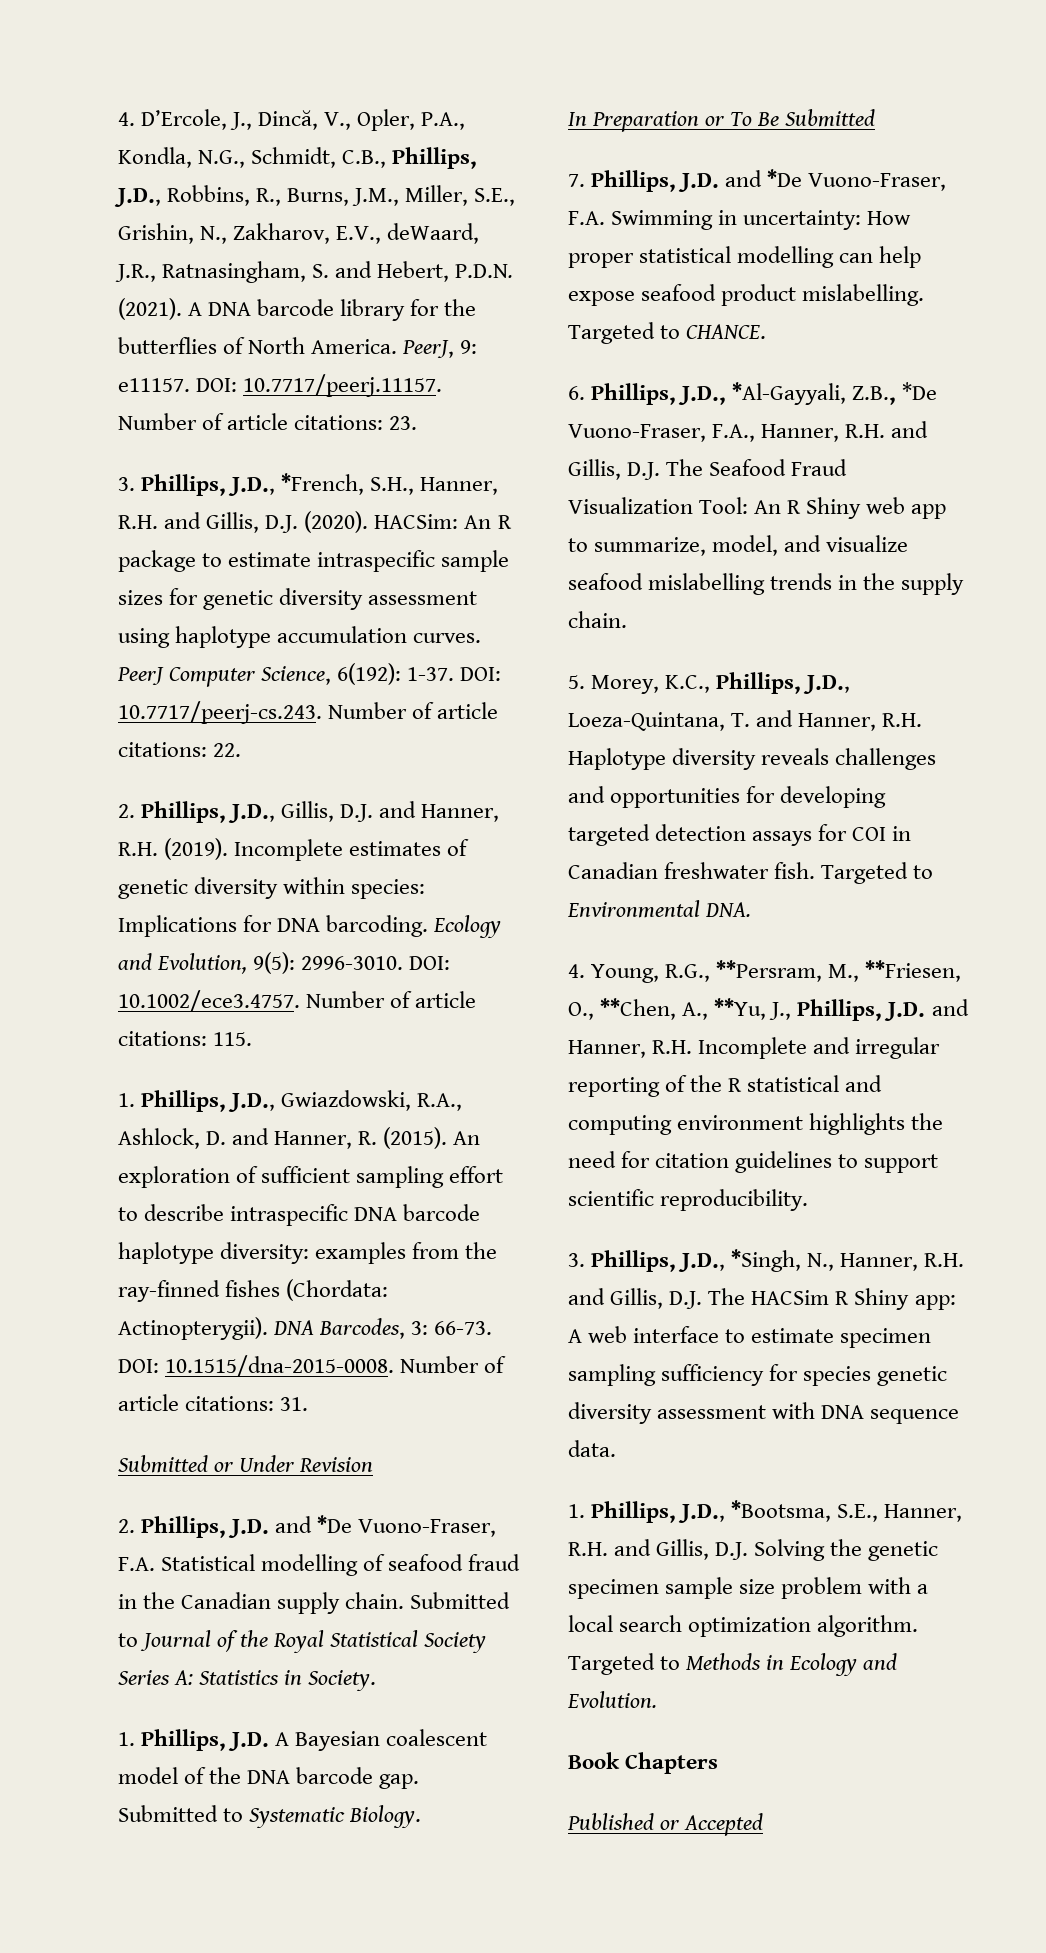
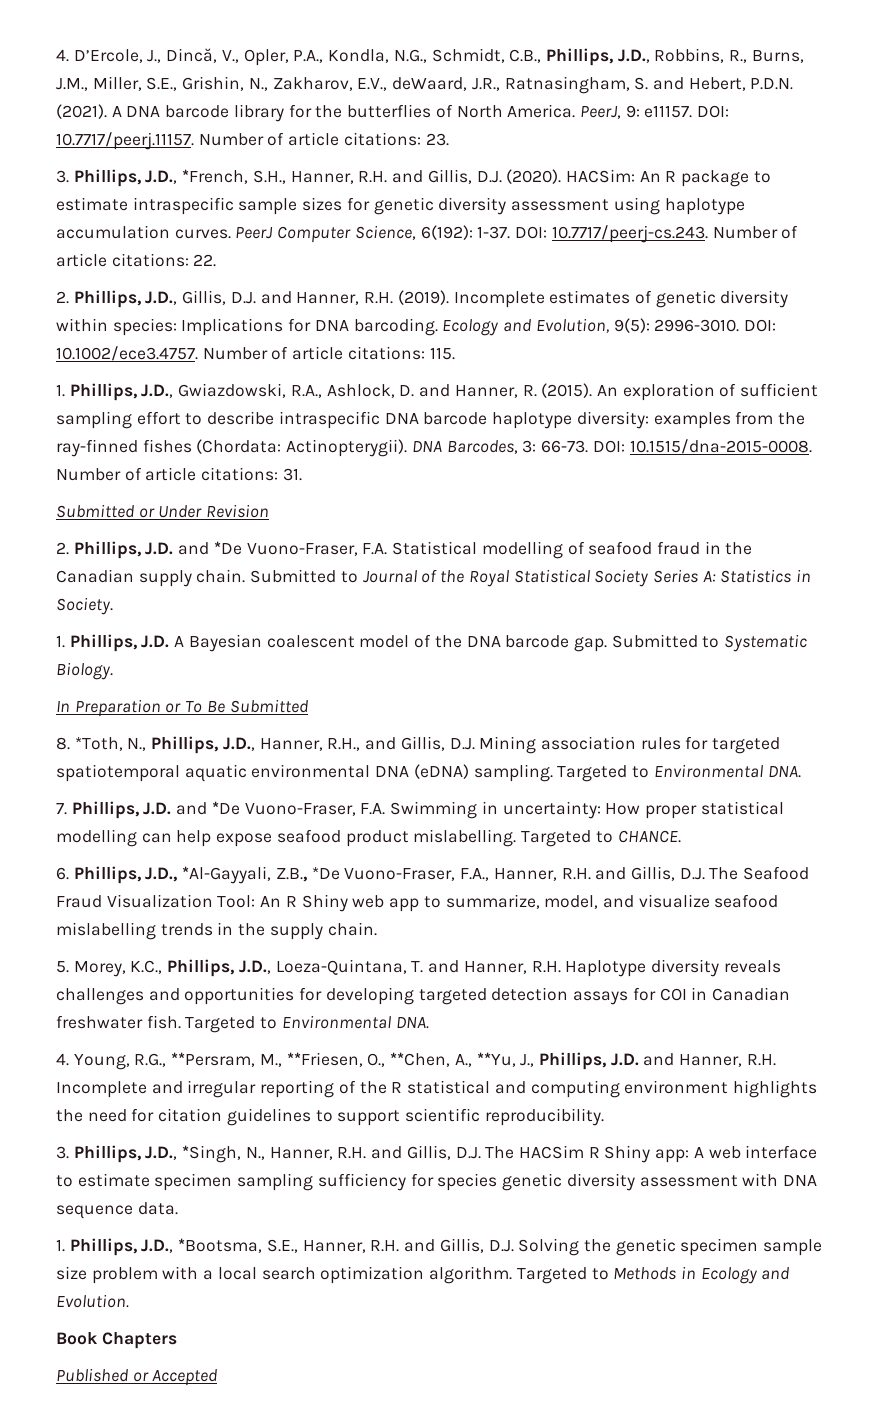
(876, 118) none -> [56,736,781,754] [56,764,801,782] // 8. *Toth, N., Phillips, J.D., Hanner, R.H., and Gillis, D.J. Mining association rules for targeted spatiotemporal aquatic environmental DNA (eDNA) sampling. Targeted to Environmental DNA.

